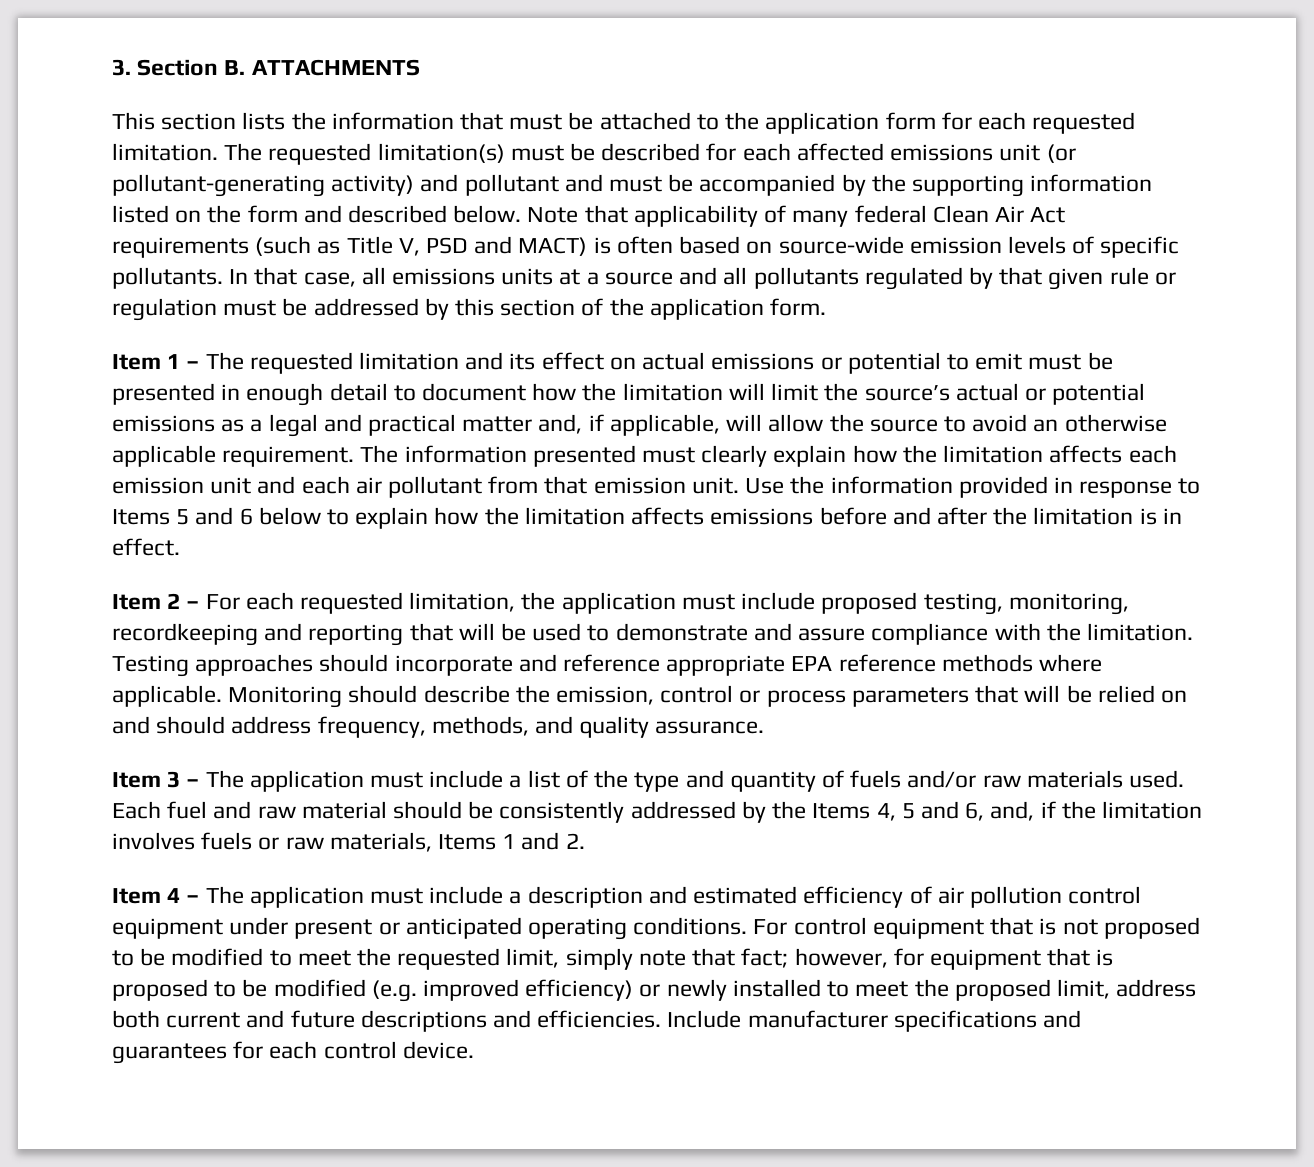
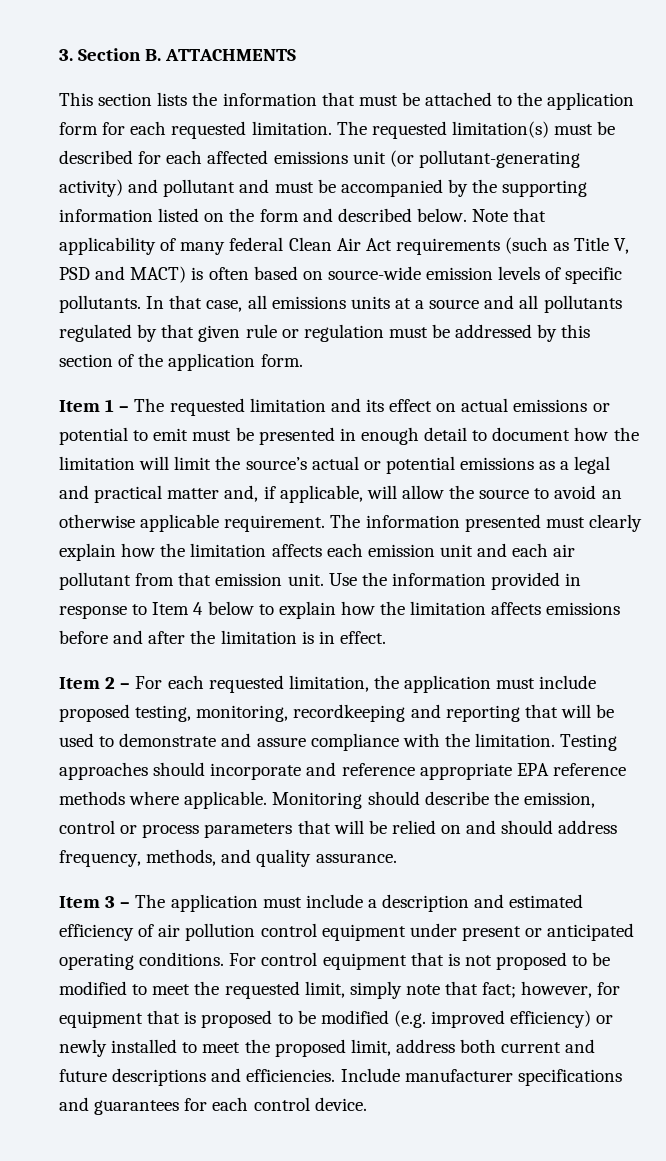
[112,507,253,525] Items 5 and 6 -> [152,602,204,615] Item 4
[527,770,1184,792] [112,801,1202,823] [112,832,585,852] [112,886,522,908] list of the type and quantity of fuels and/or raw materials used. Each fuel and raw material should be consistently addressed by the Items 4, 5 and 6, and, if the limitation involves fuels or raw materials, Items 1 and 2. // Item 4 – The application must include a -> (377, 903) none

